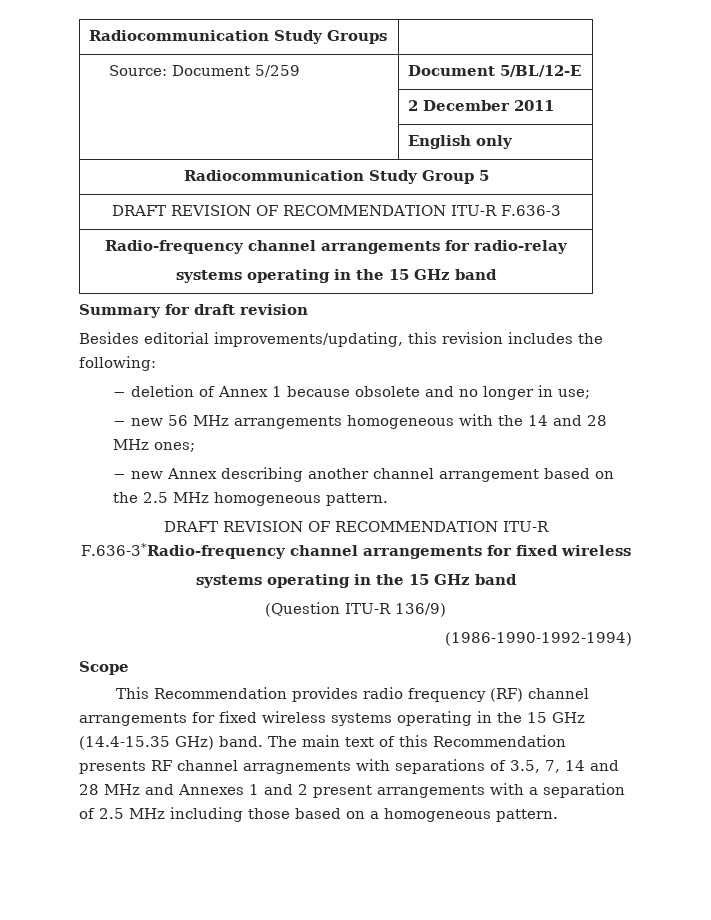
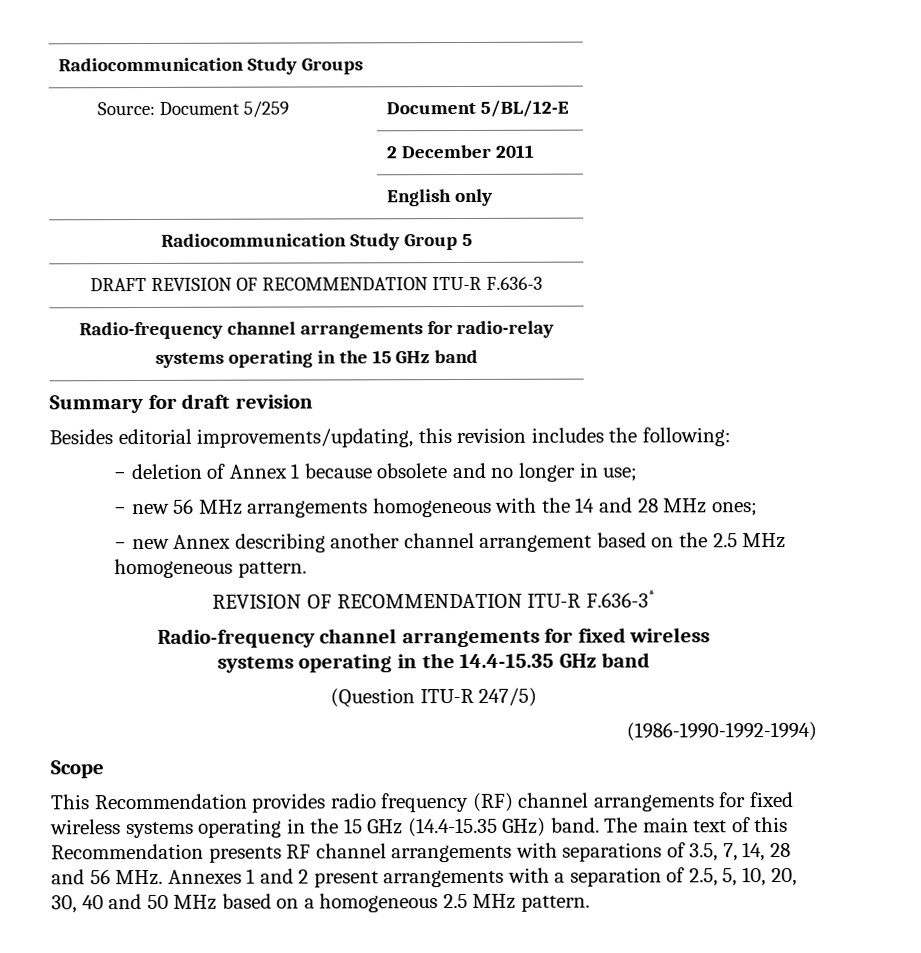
[163,521,549,532] [80,543,286,559] DRAFT REVISION OF RECOMMENDATION ITU-R F.636-3*Radio-frequency -> [212,590,655,609] [156,628,315,648] REVISION OF RECOMMENDATION ITU-R F.636-3* // Radio-frequency
[408,574,429,585] 15 -> [459,653,555,669] 14.4-15.35
[395,603,446,617] 136/9) -> [478,687,538,707] 247/5)
[243,761,351,774] arragnements -> [391,844,513,863] arrangements
[565,760,619,771] [79,784,174,795] 14 and 28 MHz and -> [742,842,791,862] [51,869,164,886] 14, 28 and 56 MHz.
[99,807,290,822] 2.5 MHz including those -> [688,867,797,887] [51,894,218,914] 2.5, 5, 10, 20, 30, 40 and 50 MHz
(491, 815) none -> [442,893,517,909] 2.5 MHz

